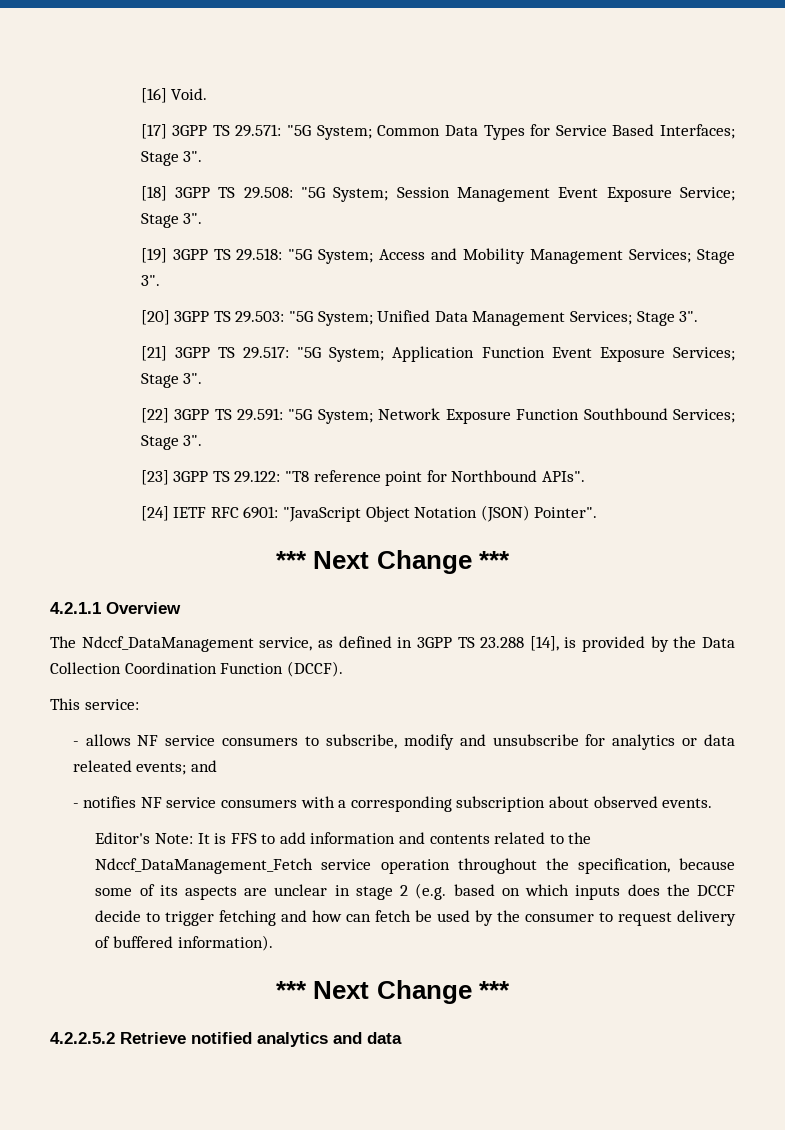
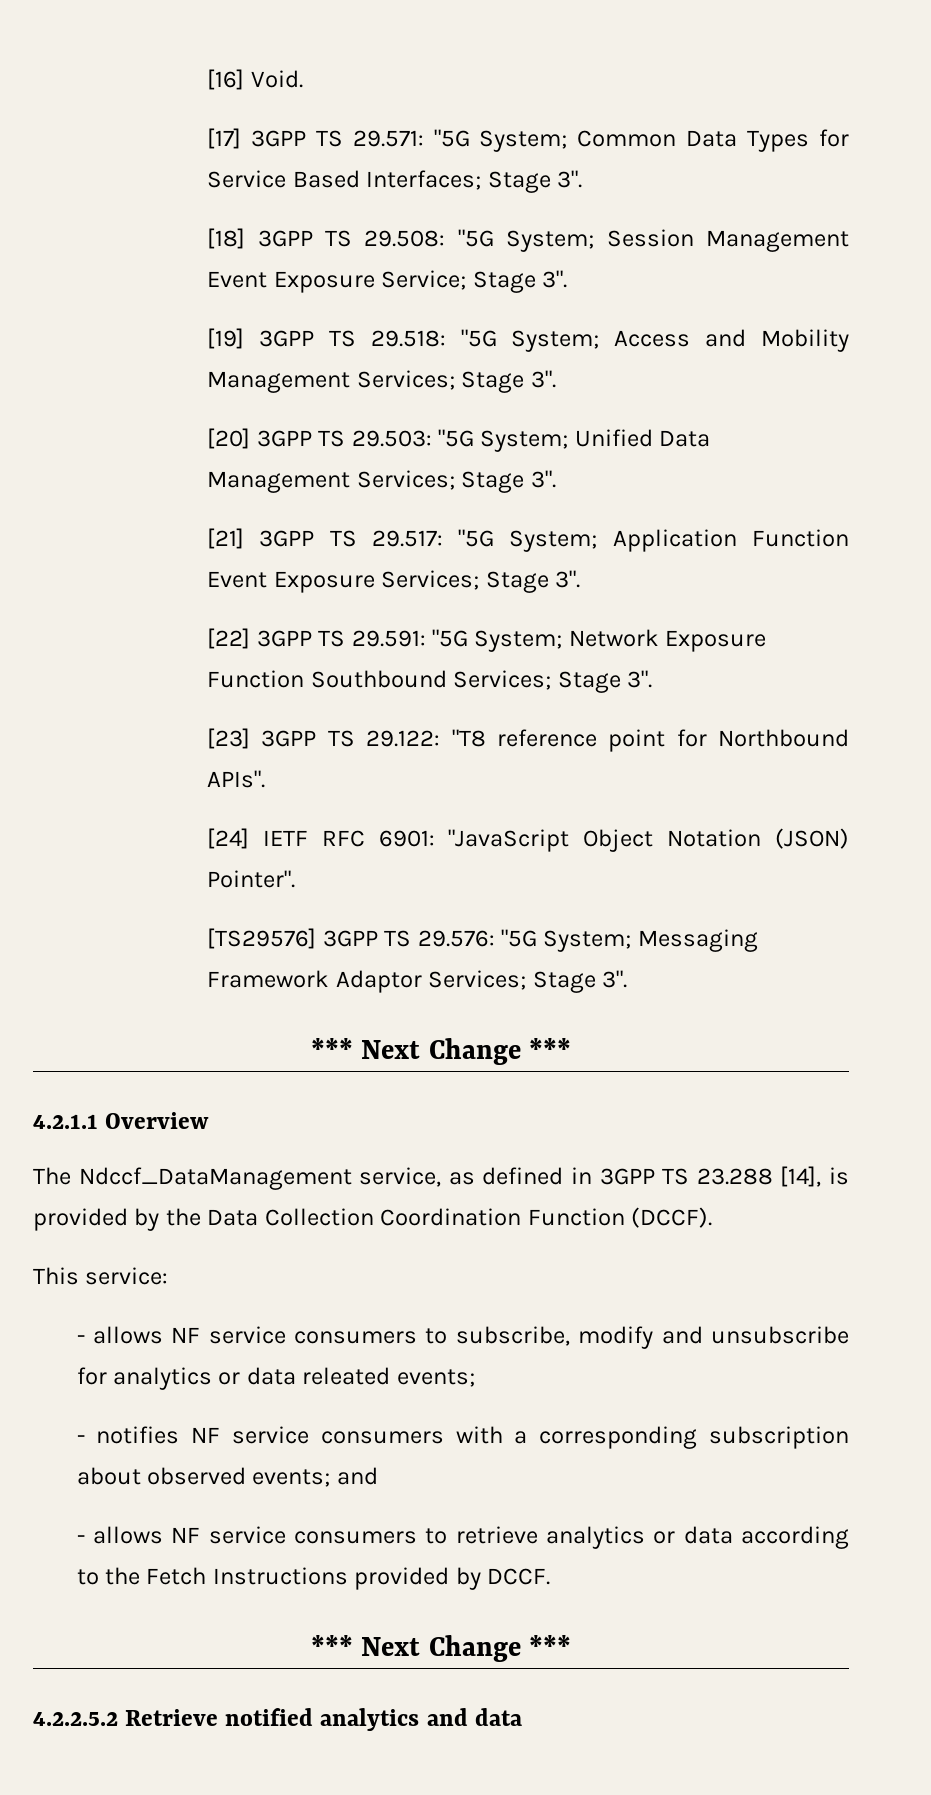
(598, 512) none -> [207,928,758,952] [207,970,627,993] // [TS29576] 3GPP TS 29.576: "5G System; Messaging Framework Adaptor Services; Stage 3".
[190,760,217,772] and -> (475, 1378) none
[662,798,713,808] [95,832,592,844] [95,858,735,874] [95,883,735,900] [95,910,736,926] [95,935,273,951] events. // Editor's Note: It is FFS to add information and contents related to the Ndccf_DataManagement_Fetch service operation throughout the specification, because some of its aspects are unclear in stage 2 (e.g. based on which inputs does the DCCF decide to trigger fetching and how can fetch be used by the consumer to request delivery of buffered information). -> [252,1467,378,1487] [76,1526,849,1549] [76,1567,551,1590] events; and // - allows NF service consumers to retrieve analytics or data according to the Fetch Instructions provided by DCCF.

